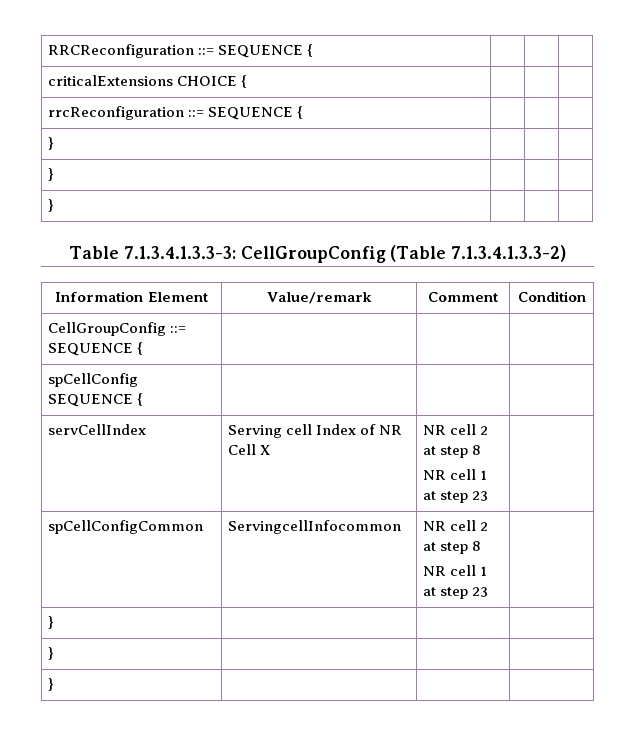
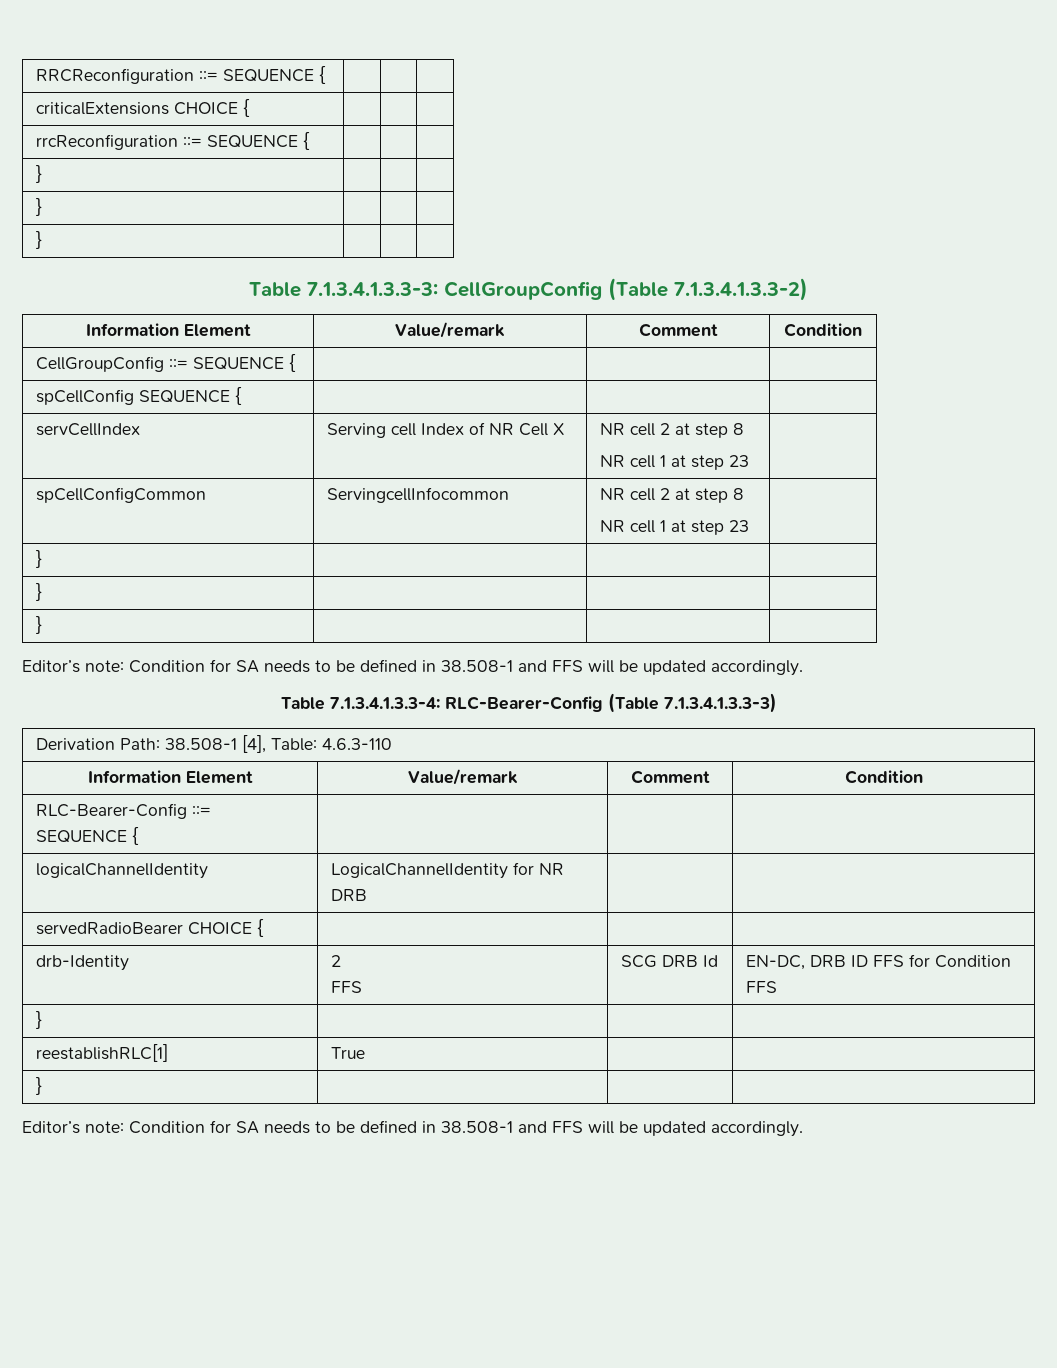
(55, 684) none -> [22,659,803,676] [280,693,777,713] [35,735,392,753] [87,770,253,784] [407,769,518,785] [630,770,710,784] [844,770,923,784] [35,803,211,819] [35,827,139,845] [35,863,208,879] [330,862,564,879] [330,889,367,901] [35,919,264,937] [35,955,129,971] [330,955,341,967] [330,981,362,993] [620,955,718,968] [745,954,1011,970] [745,981,777,993] [35,1011,42,1029] [35,1044,168,1062] [330,1047,365,1059] [35,1077,42,1095] [22,1120,803,1137] // Editor’s note: Condition for SA needs to be defined in 38.508-1 and FFS will be updated accordingly. // Table 7.1.3.4.1.3.3-4: RLC-Bearer-Config (Table 7.1.3.4.1.3.3-3) // Derivation Path: 38.508-1 [4], Table: 4.6.3-110 // Information Element | Value/remark | Comment | Condition // RLC-Bearer-Config ::= SEQUENCE { | | | // logicalChannelIdentity | LogicalChannelIdentity for NR DRB | | // servedRadioBearer CHOICE { | | | // drb-Identity | 2 // FFS | SCG DRB Id | EN-DC, DRB ID FFS for Condition FFS // } | | | // reestablishRLC[1] | True | | // } | | | // Editor’s note: Condition for SA needs to be defined in 38.508-1 and FFS will be updated accordingly.

